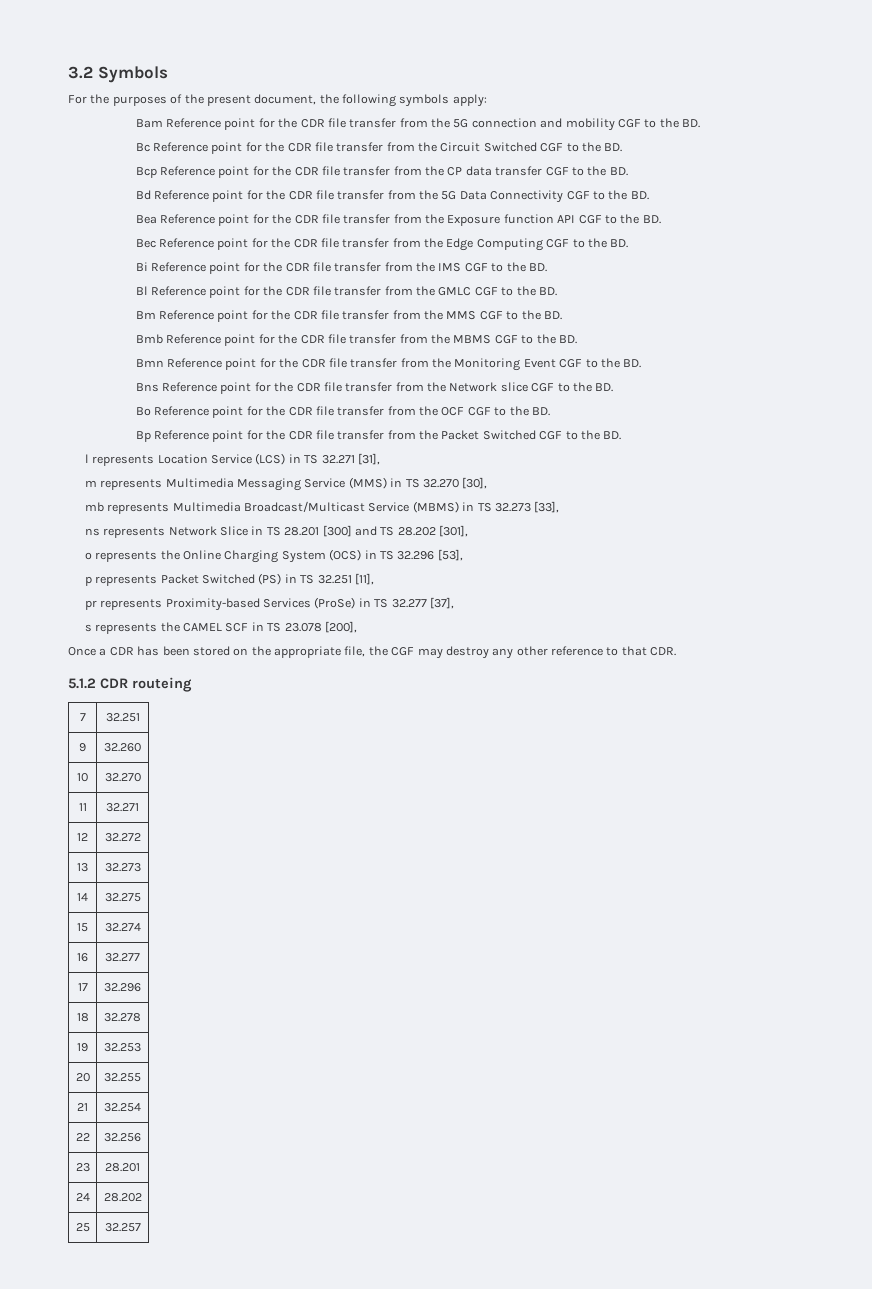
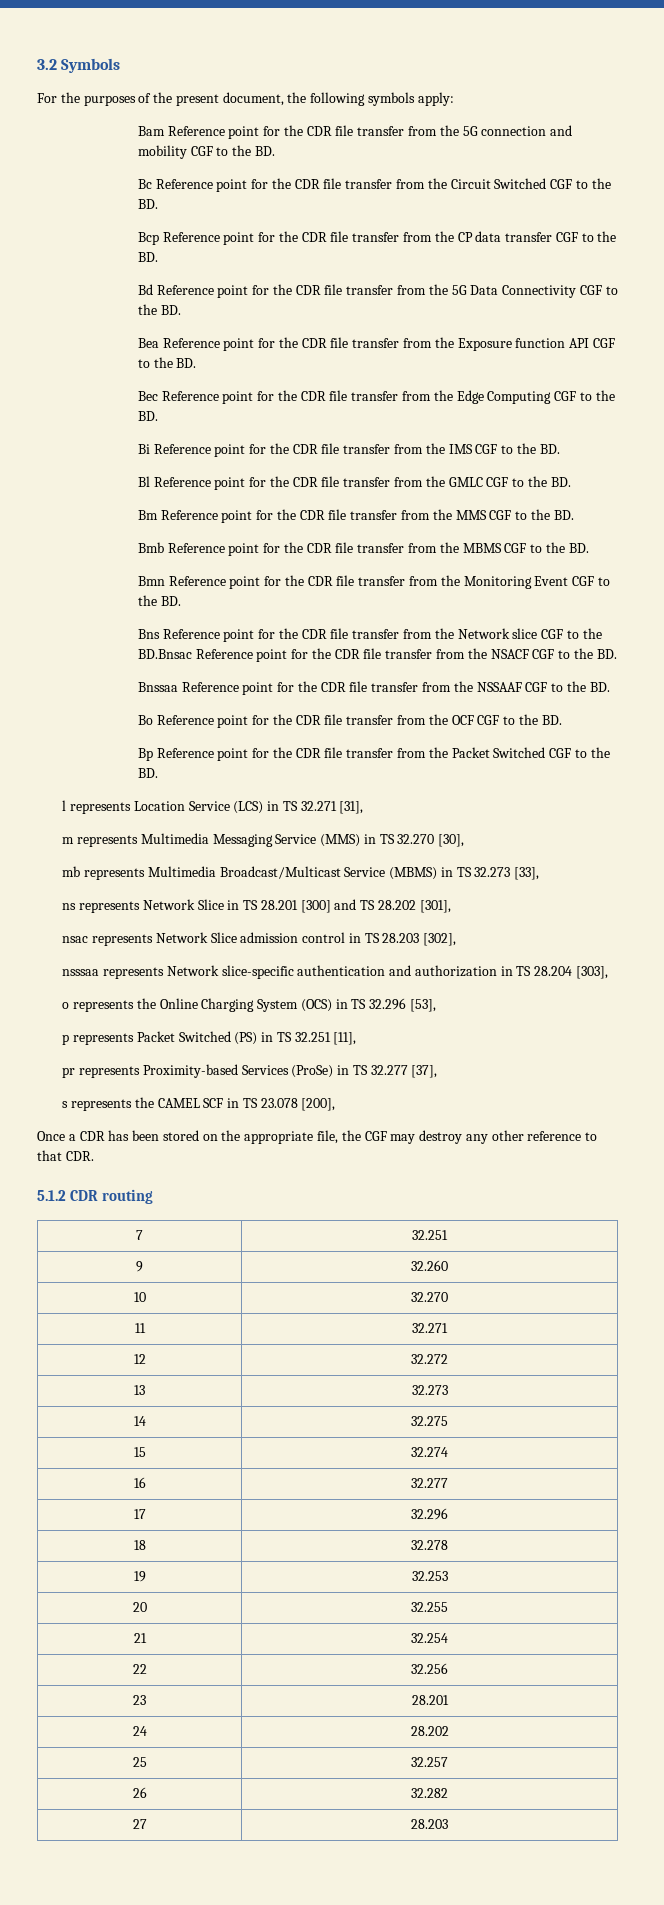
(592, 387) none -> [137,648,617,662] [137,681,586,695] BD.Bnsac Reference point for the CDR file transfer from the NSACF CGF to the BD. // Bnssaa Reference point for the CDR file transfer from the NSSAAF CGF to the
(469, 531) none -> [62,932,457,946] [62,965,608,979] // nsac represents Network Slice admission control in TS 28.203 [302], // nsssaa represents Network slice-specific authentication and authorization in TS 28.204 [303],
[132,677,192,692] routeing -> [101,1189,153,1204] routing
(141, 1227) none -> [132,1787,147,1798] [410,1788,448,1798] [132,1819,147,1829] [410,1819,448,1829] // 26 | 32.282 // 27 | 28.203

